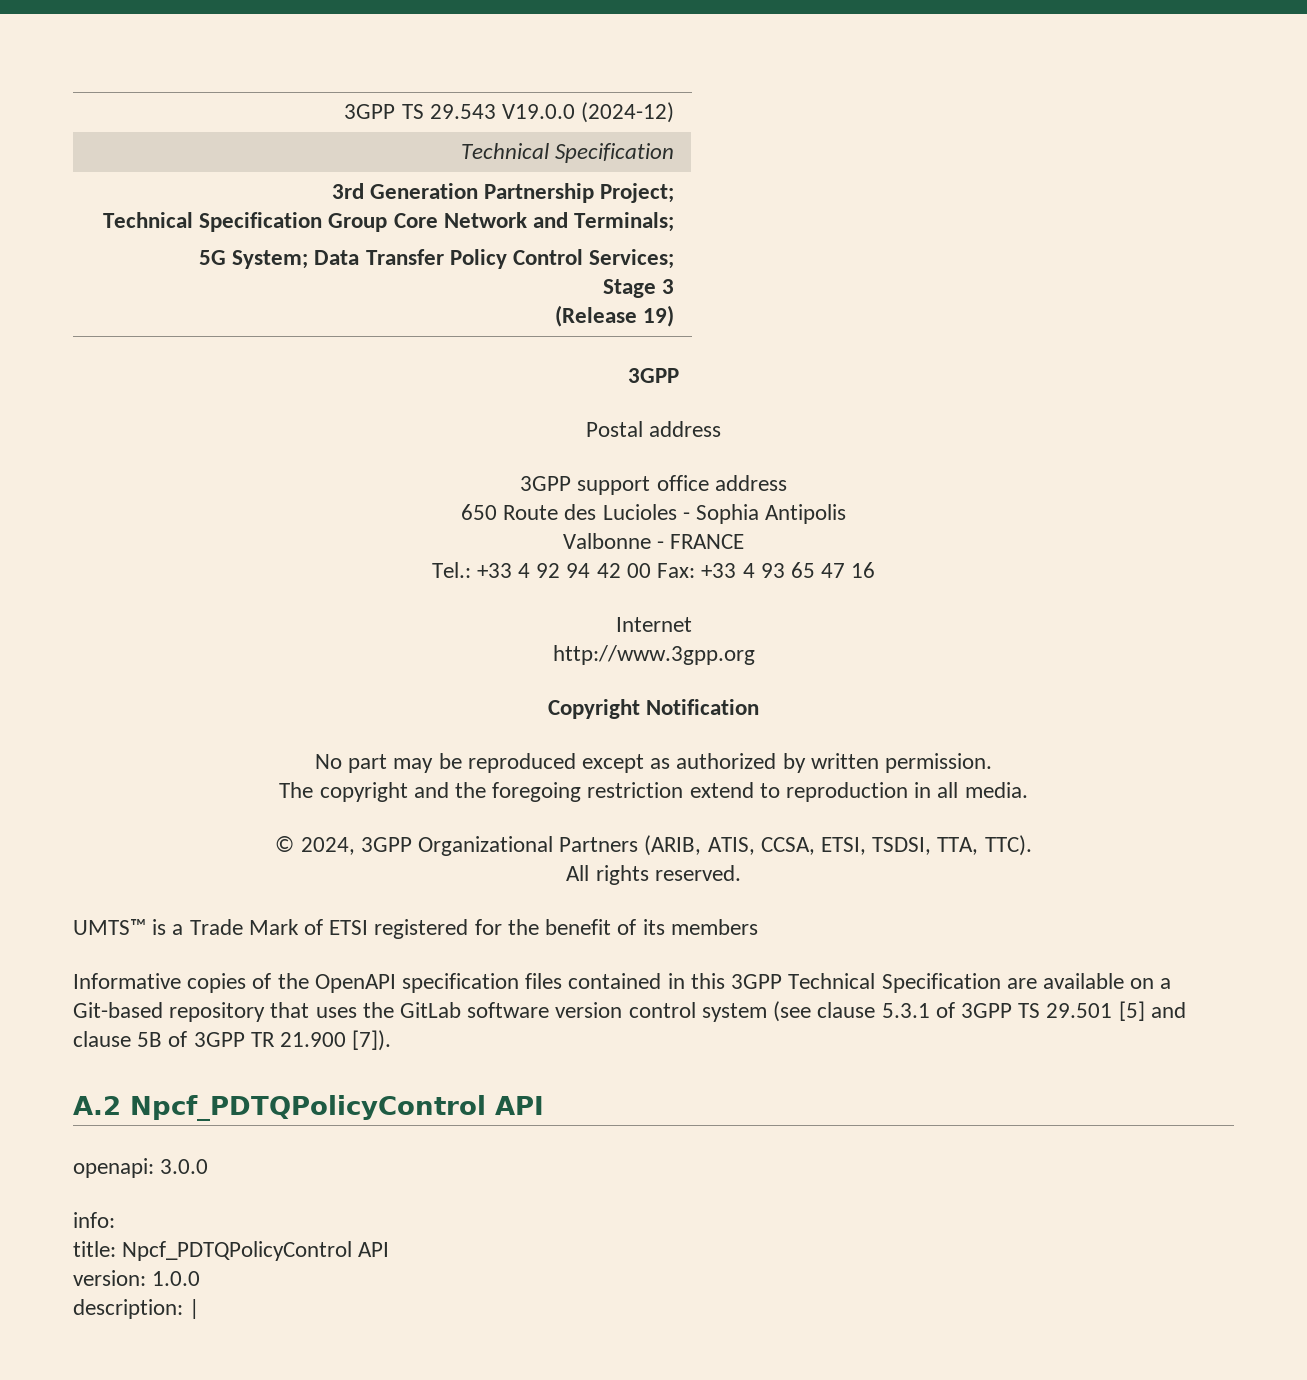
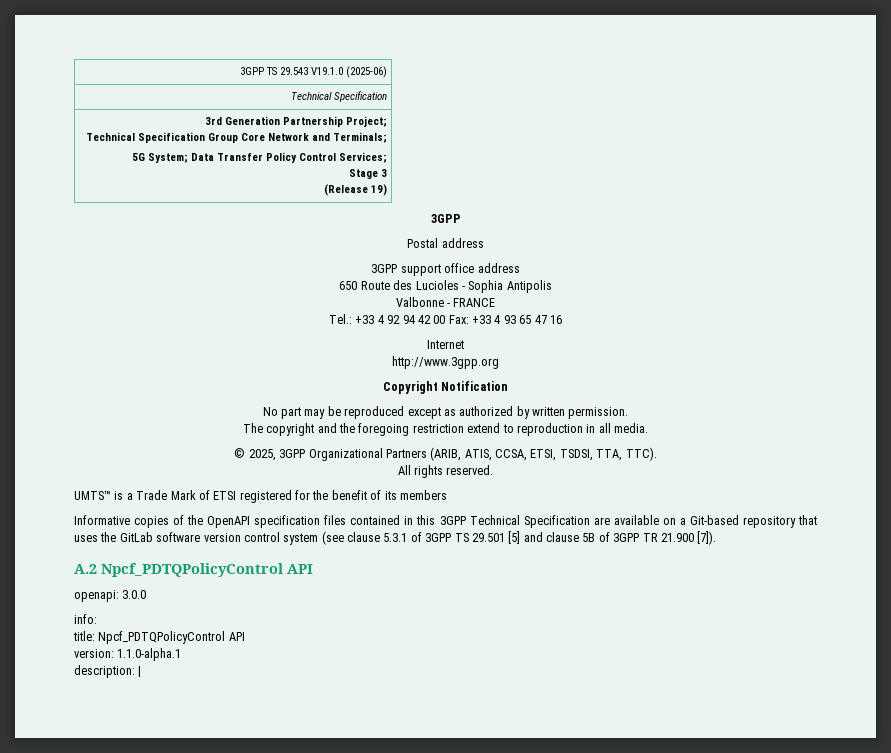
[502,102,675,123] V19.0.0 (2024-12) -> [310,66,387,78] V19.1.0 (2025-06)
[300,837,355,855] 2024, -> [248,449,276,461] 2025,
[152,1271,201,1286] 1.0.0 -> [117,648,182,661] 1.1.0-alpha.1

